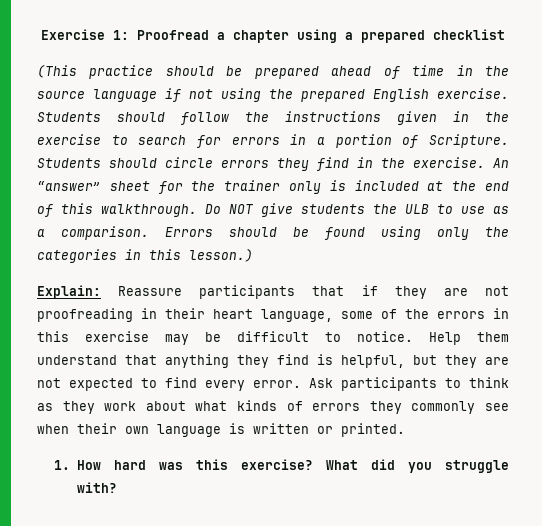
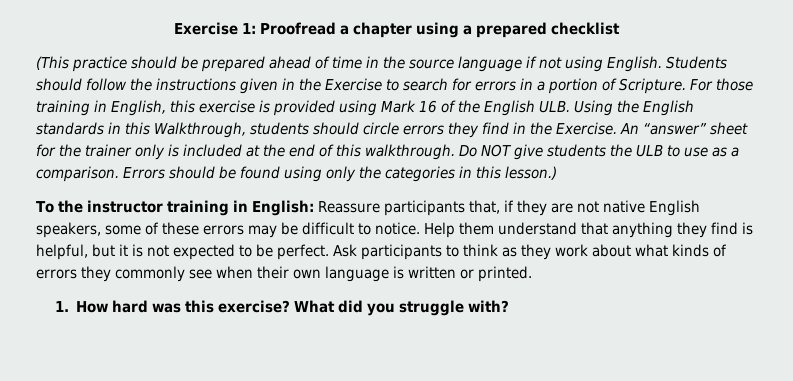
[269,88,509,102] the prepared English exercise. -> [607,56,662,72] English.
[37,134,101,145] exercise -> [325,78,382,91] Exercise
[37,158,101,168] Students -> [690,78,753,91] [36,100,694,116] [36,122,309,138] For those training in English, this exercise is provided using Mark 16 of the English ULB. Using the English standards in this Walkthrough, students
[413,157,485,168] exercise. -> [556,122,617,135] Exercise.
[37,285,101,299] Explain: -> [36,200,314,216] To the instructor training in English:
[312,286,345,296] that -> [468,200,500,214] that,
[37,308,509,322] [37,331,149,342] proofreading in their heart language, some of the errors in this exercise -> [602,200,700,216] [36,222,244,238] native English speakers, some of these errors
[445,355,509,368] they are -> [119,244,143,257] it is
[165,377,301,391] find every error. -> [256,244,329,260] be perfect.

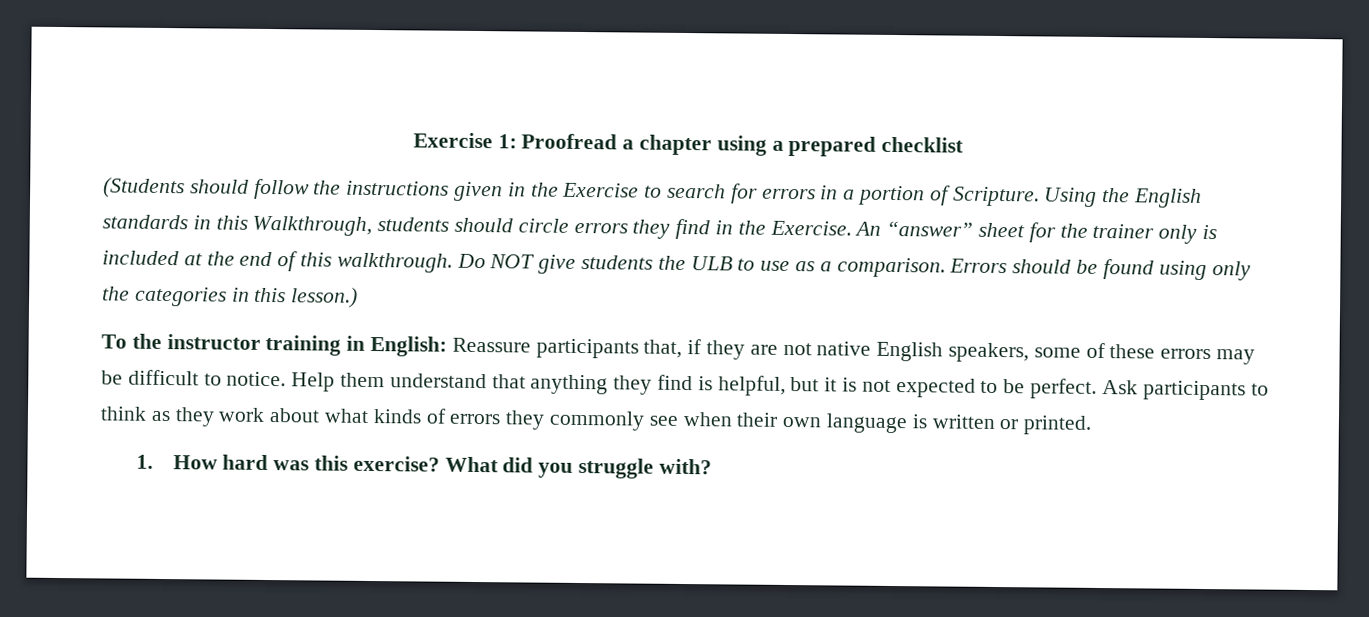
[36,56,727,72] (This practice should be prepared ahead of time in the source language if not using English. Students -> [103,177,185,199] (Students
[690,78,753,91] [36,100,570,116] For those training in English, this exercise is provided using Mark 16 of the English ULB. -> (1040, 196) none

